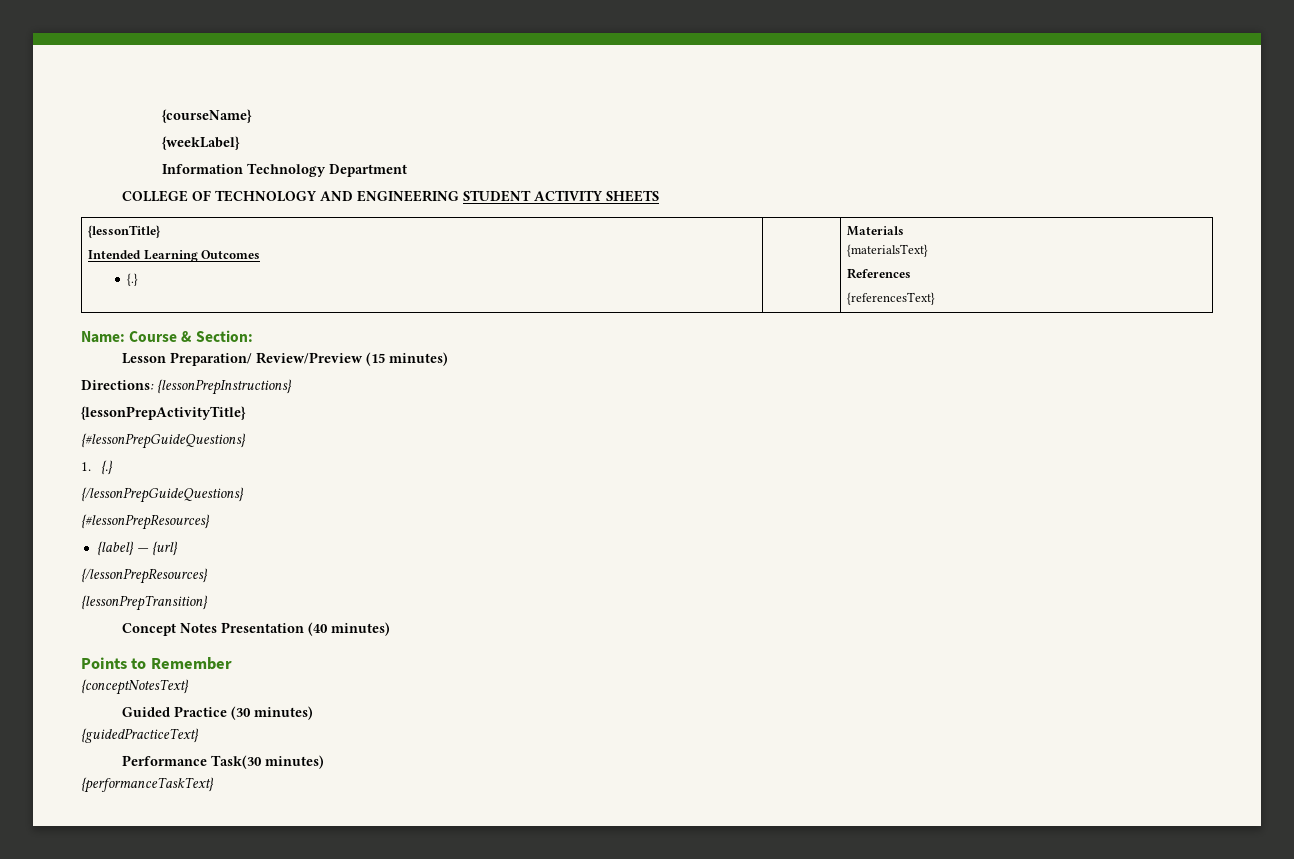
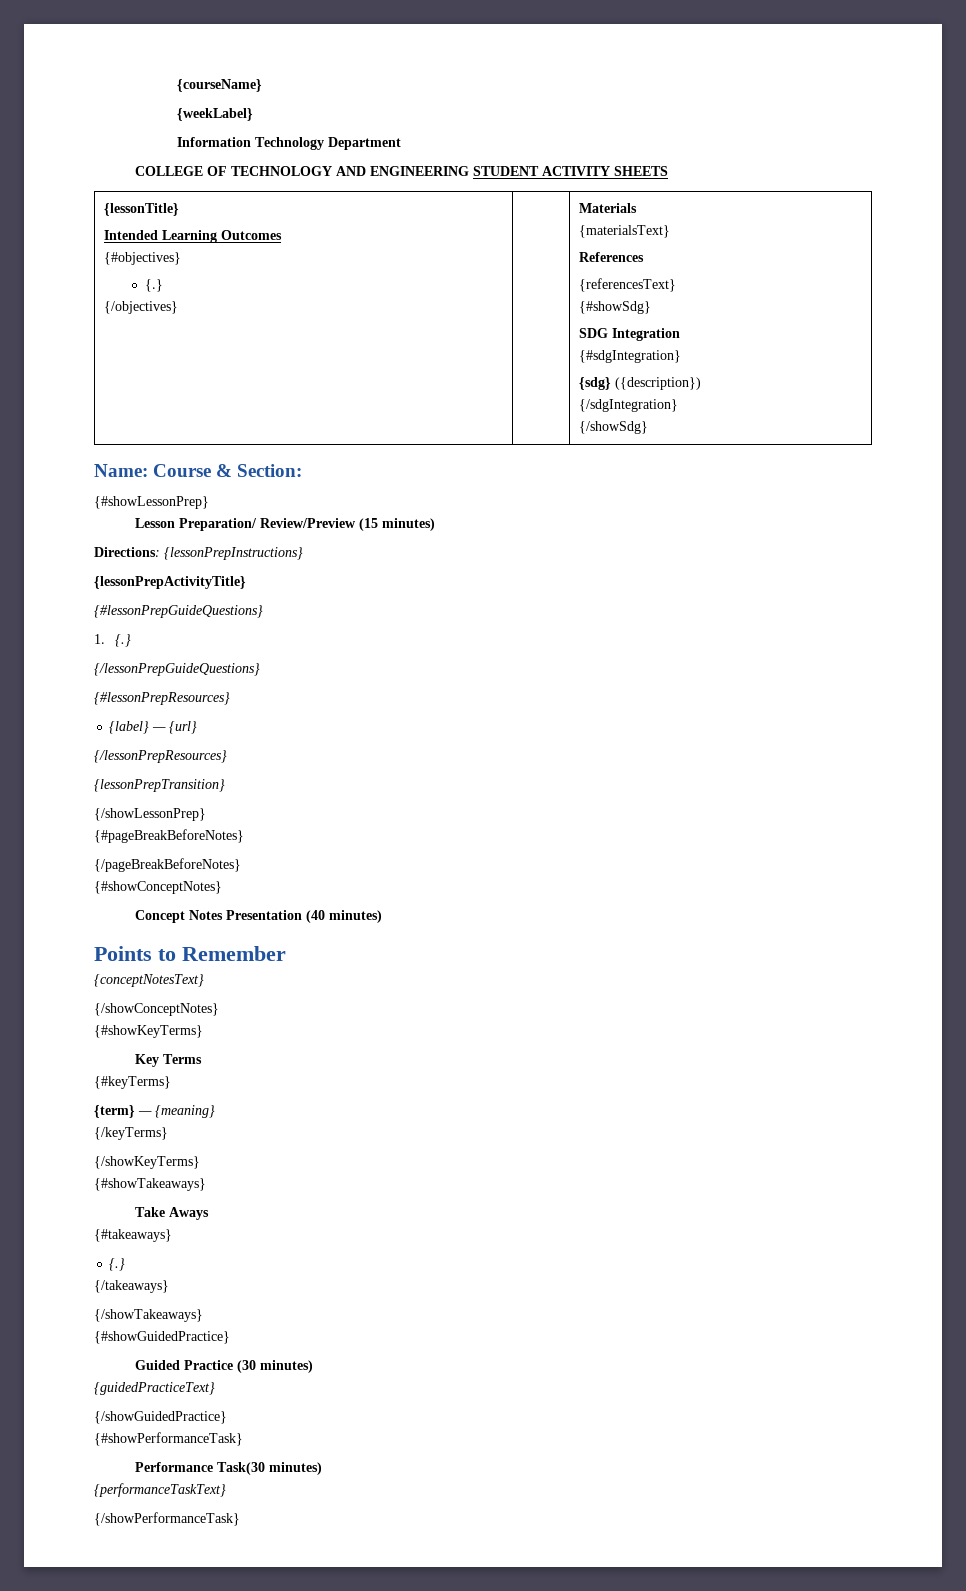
[126,273,138,286] // {.} -> [104,252,182,265] [144,279,163,292] [104,301,179,314] // {#objectives} // {.} // {/objectives}
(936, 298) none -> [579,301,652,314] [579,328,681,341] [579,350,682,363] [579,377,702,390] [579,399,679,412] [579,421,649,434] // {#showSdg} // SDG Integration // {#sdgIntegration} // {sdg} ({description}) // {/sdgIntegration} // {/showSdg}
(253, 336) none -> [94,496,209,509] // {#showLessonPrep}
(208, 603) none -> [94,808,206,821] [94,829,244,843] [94,858,241,872] [94,881,222,894] // {/showLessonPrep} // {#pageBreakBeforeNotes} // {/pageBreakBeforeNotes} // {#showConceptNotes}
(189, 687) none -> [94,1003,219,1016] [94,1025,203,1038] [135,1054,203,1067] [94,1076,171,1089] [94,1105,215,1118] [94,1127,168,1140] [94,1156,200,1169] [94,1178,206,1191] [135,1207,210,1220] [94,1229,172,1242] [109,1258,126,1271] [94,1280,169,1293] [94,1309,203,1322] [94,1331,230,1344] // {/showConceptNotes} // {#showKeyTerms} // Key Terms // {#keyTerms} // {term} — {meaning} // {/keyTerms} // {/showKeyTerms} // {#showTakeaways} // Take Aways // {#takeaways} // {.} // {/takeaways} // {/showTakeaways} // {#showGuidedPractice}
(199, 735) none -> [94,1411,227,1424] [94,1432,243,1446] // {/showGuidedPractice} // {#showPerformanceTask}
(214, 785) none -> [94,1512,240,1526] // {/showPerformanceTask}

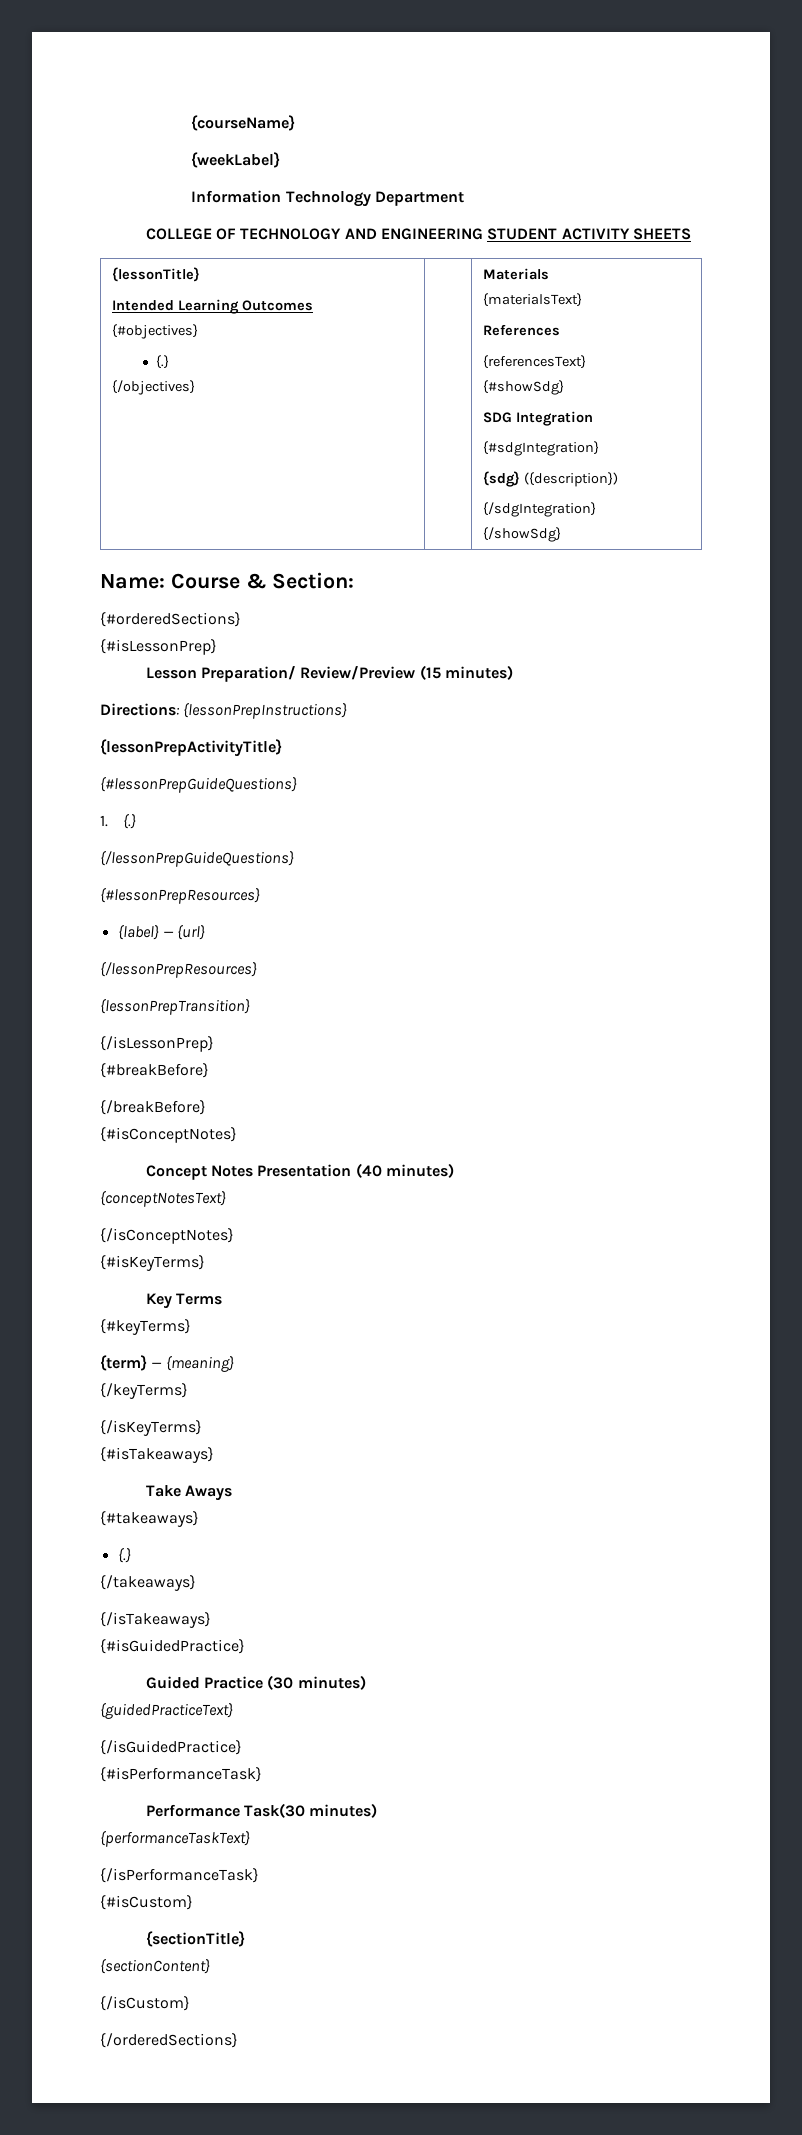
[94,496,209,509] {#showLessonPrep} -> [100,612,241,627] [100,639,217,655] {#orderedSections} // {#isLessonPrep}
[94,808,206,821] [94,829,244,843] [94,858,241,872] [94,881,222,894] {/showLessonPrep} // {#pageBreakBeforeNotes} // {/pageBreakBeforeNotes} // {#showConceptNotes} -> [100,1036,214,1052] [100,1063,209,1078] [100,1100,206,1115] [100,1127,237,1143] {/isLessonPrep} // {#breakBefore} // {/breakBefore} // {#isConceptNotes}
[94,946,286,961] // Points to Remember -> (454, 1170) none
[94,1003,219,1016] [94,1025,203,1038] {/showConceptNotes} // {#showKeyTerms} -> [100,1228,234,1244] [100,1255,205,1271] {/isConceptNotes} // {#isKeyTerms}
[94,1156,200,1169] [94,1178,206,1191] {/showKeyTerms} // {#showTakeaways} -> [100,1420,202,1436] [100,1447,214,1463] {/isKeyTerms} // {#isTakeaways}
[94,1309,203,1322] [94,1331,230,1344] {/showTakeaways} // {#showGuidedPractice} -> [100,1612,211,1628] [100,1639,245,1654] {/isTakeaways} // {#isGuidedPractice}
[94,1411,227,1424] [94,1432,243,1446] {/showGuidedPractice} // {#showPerformanceTask} -> [100,1740,242,1755] [100,1767,262,1782] {/isGuidedPractice} // {#isPerformanceTask}
[94,1512,240,1526] {/showPerformanceTask} -> [100,1868,259,1883] [100,1895,193,1910] [145,1931,245,1947] [100,1959,210,1974] [100,1996,190,2011] [100,2033,238,2048] {/isPerformanceTask} // {#isCustom} // {sectionTitle} // {sectionContent} // {/isCustom} // {/orderedSections}

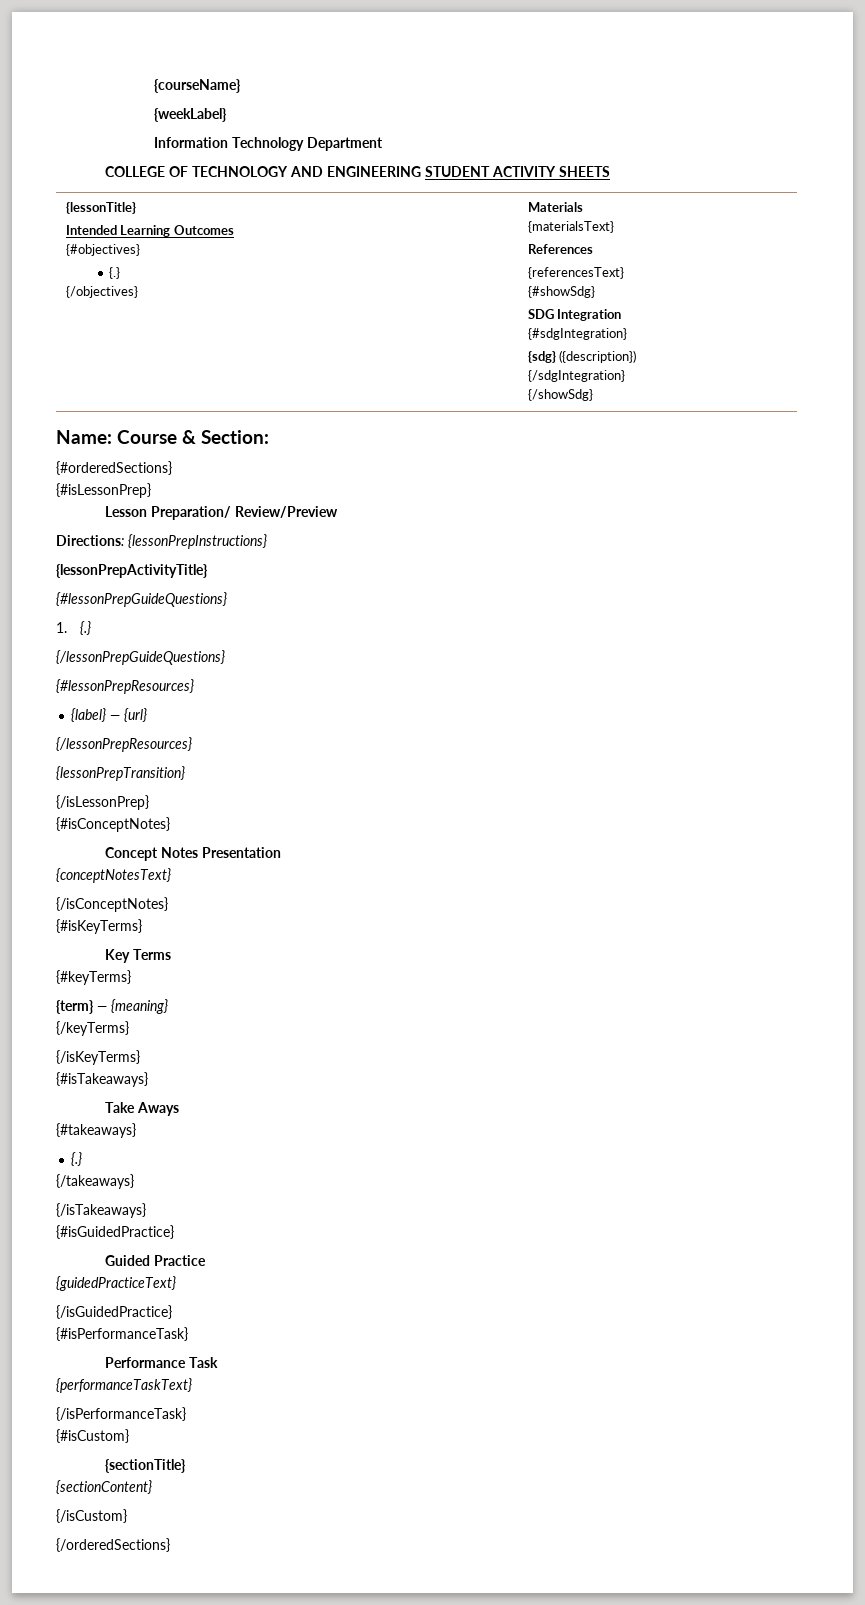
[419,665,513,680] (15 minutes) -> (338, 512) none
[100,1063,209,1078] [100,1100,206,1115] // {#breakBefore} // {/breakBefore} -> (149, 802) none
[355,1163,454,1178] (40 minutes) -> (281, 852) none
[267,1675,366,1690] (30 minutes) -> (206, 1260) none
[243,1803,378,1818] Task(30 minutes) -> [188,1357,218,1368] Task

